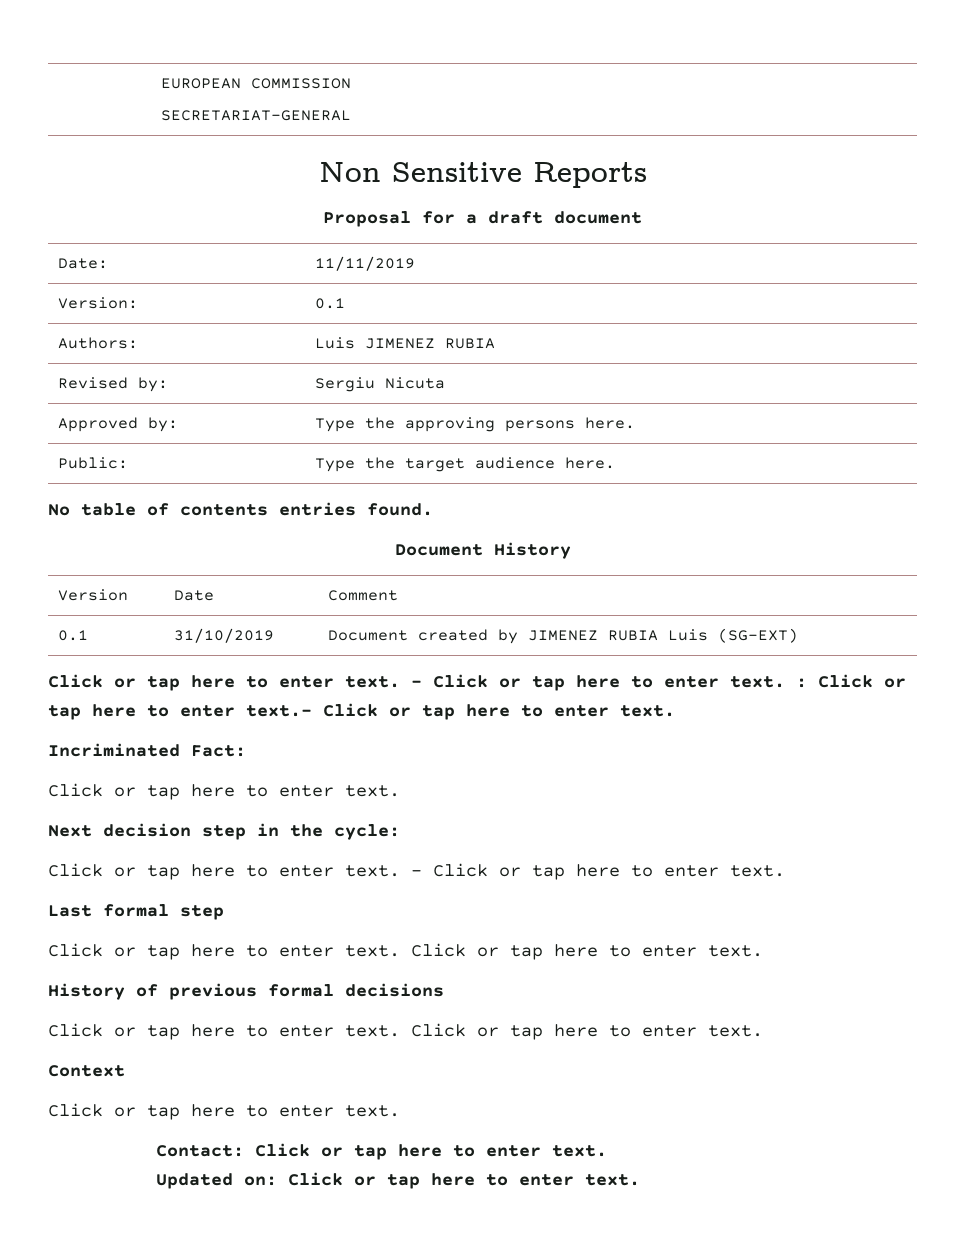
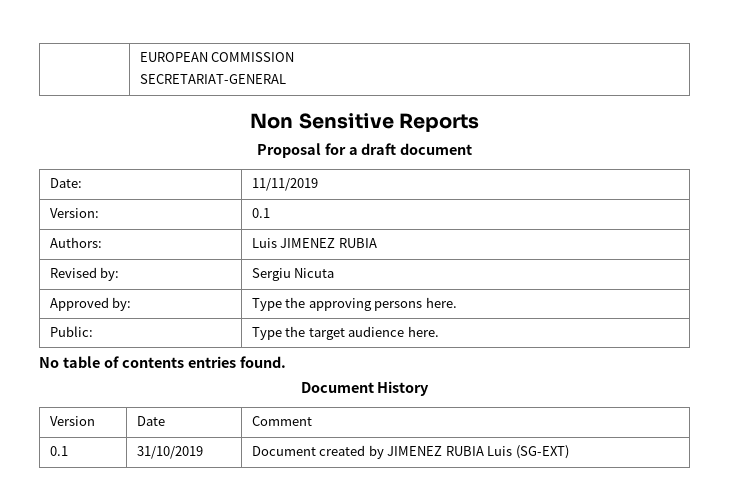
[48,674,906,691] [48,703,675,720] [48,743,246,757] [48,783,400,800] [48,823,400,840] [48,863,785,880] [48,904,224,920] [48,943,763,960] [48,983,444,1000] [48,1023,763,1040] [48,1065,125,1077] [48,1103,400,1120] [156,1143,608,1160] [156,1172,641,1189] // Click or tap here to enter text. – Click or tap here to enter text. : Click or tap here to enter text.– Click or tap here to enter text. // Incriminated Fact: // Click or tap here to enter text. // Next decision step in the cycle: // Click or tap here to enter text. - Click or tap here to enter text. // Last formal step // Click or tap here to enter text. Click or tap here to enter text. // History of previous formal decisions // Click or tap here to enter text. Click or tap here to enter text. // Context // Click or tap here to enter text. // Contact: Click or tap here to enter text. // Updated on: Click or tap here to enter text. -> (569, 452) none

